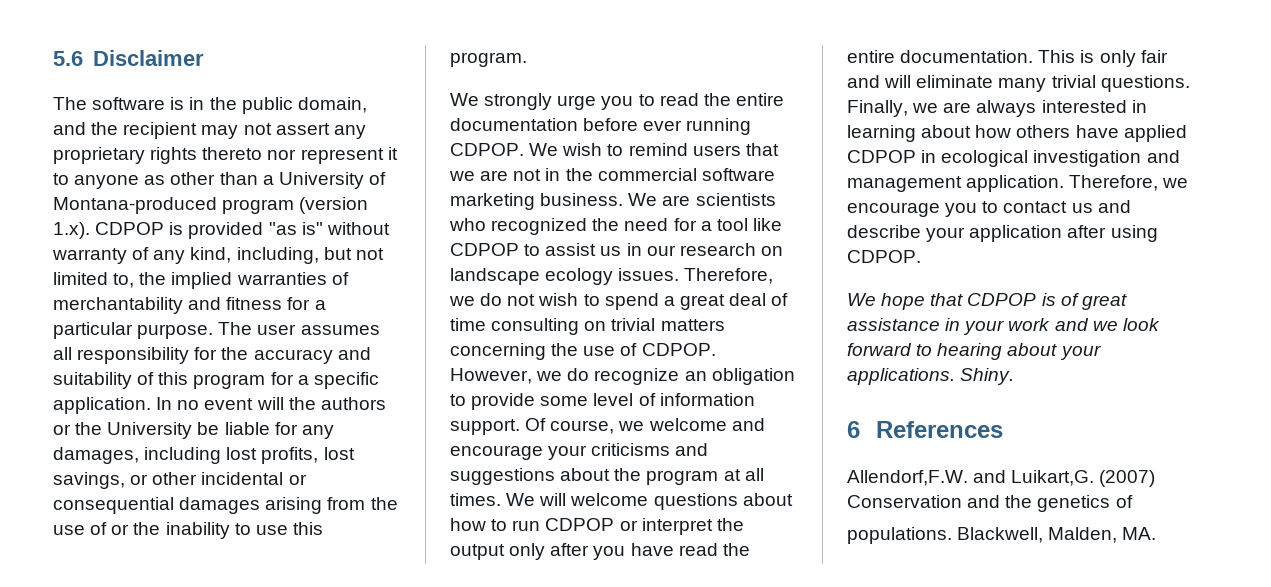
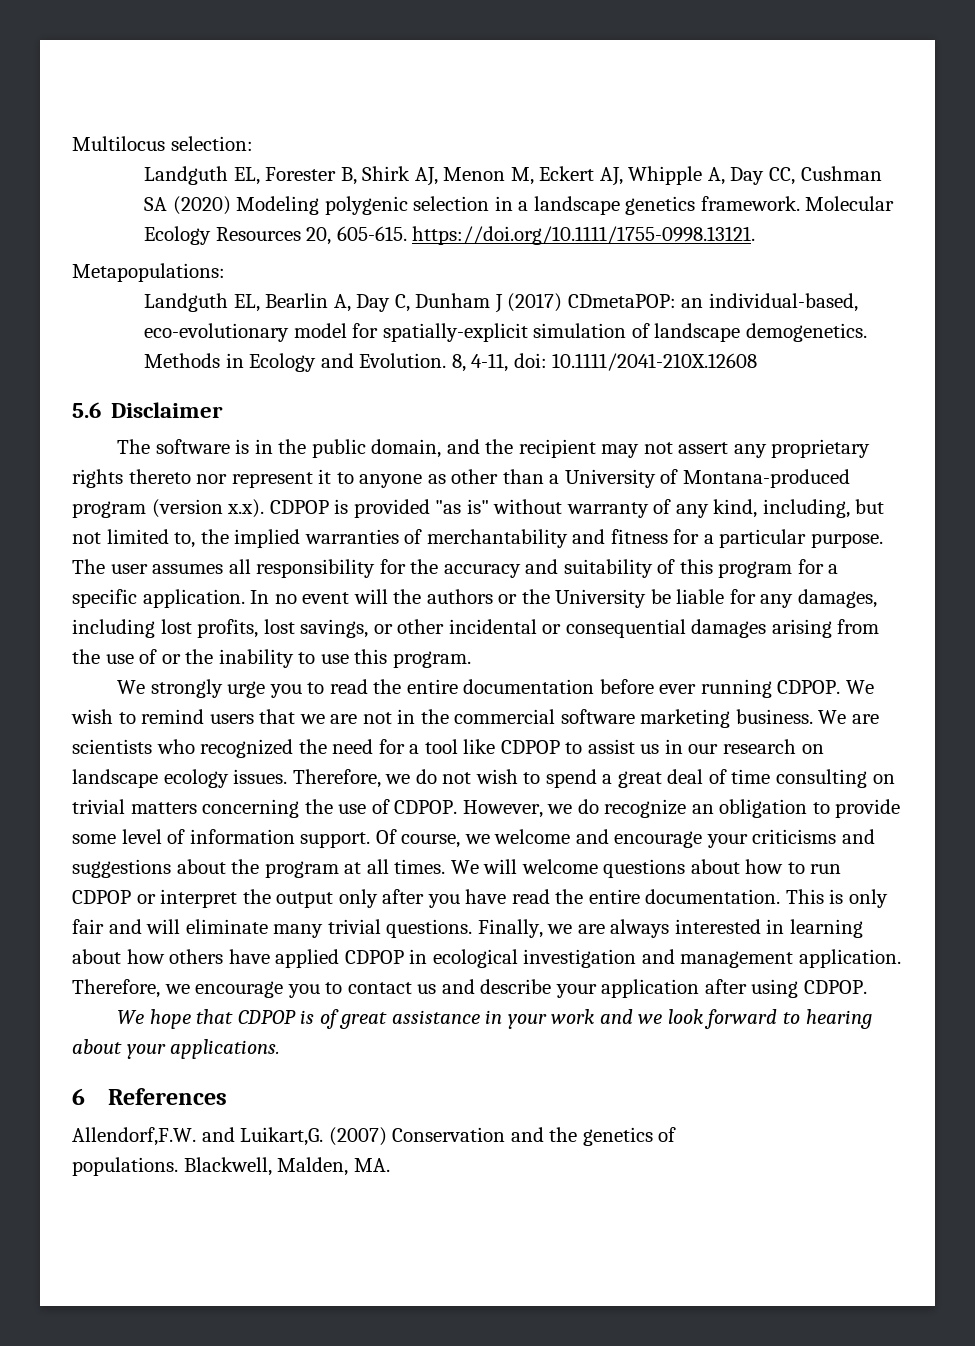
(53, 58) none -> [72,136,253,151] [144,166,882,186] [144,196,895,215] [144,226,756,245] [72,263,225,282] [144,293,858,313] [144,323,867,342] [144,353,758,372] Multilocus selection: // Landguth EL, Forester B, Shirk AJ, Menon M, Eckert AJ, Whipple A, Day CC, Cushman SA (2020) Modeling polygenic selection in a landscape genetics framework. Molecular Ecology Resources 20, 605-615. https://doi.org/10.1111/1755-0998.13121. // Metapopulations: // Landguth EL, Bearlin A, Day C, Dunham J (2017) CDmetaPOP: an individual-based, eco-evolutionary model for spatially-explicit simulation of landscape demogenetics. Methods in Ecology and Evolution. 8, 4-11, doi: 10.1111/2041-210X.12608 //
[53,222,90,239] 1.x). -> [227,499,265,518] x.x).
[960,368,1015,385] Shiny. -> (281, 1049) none

